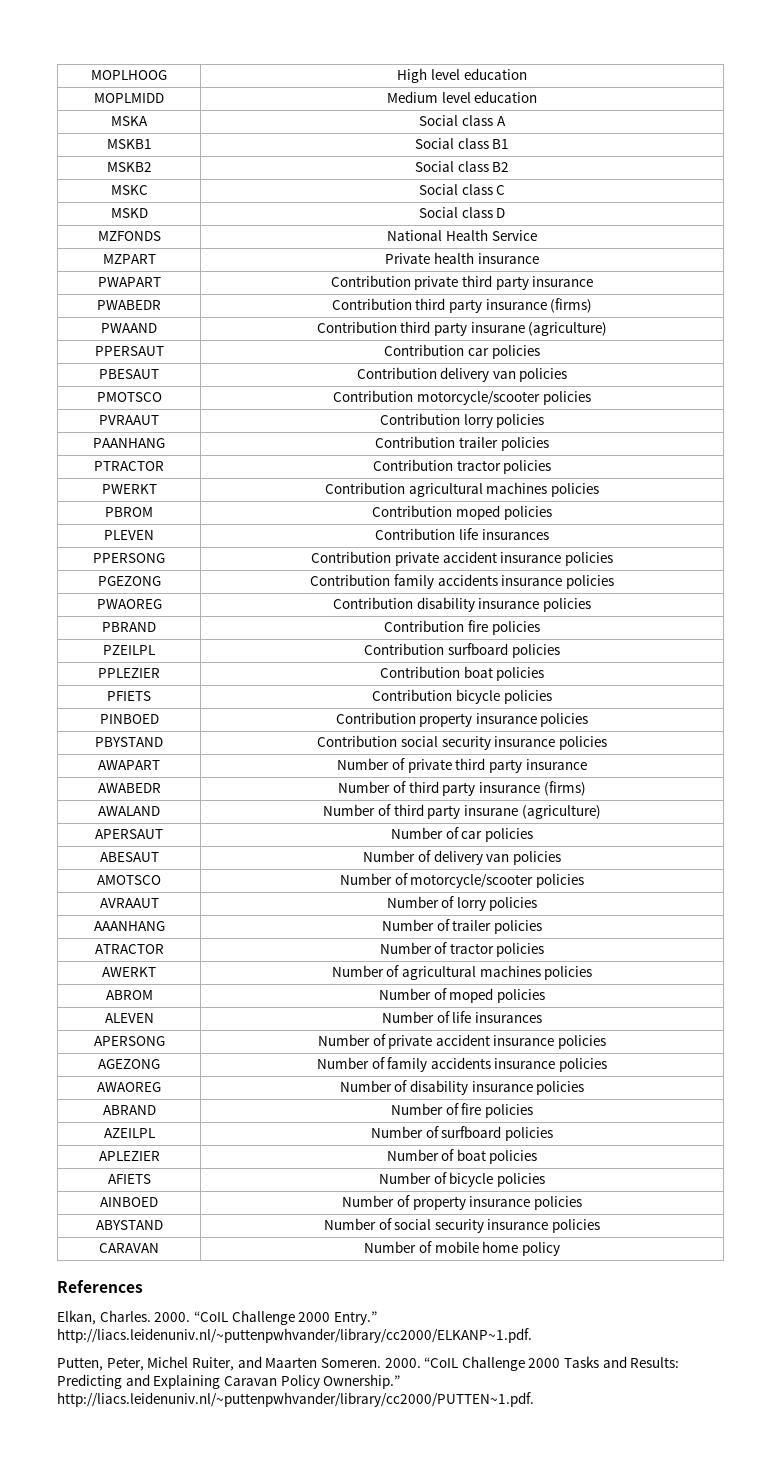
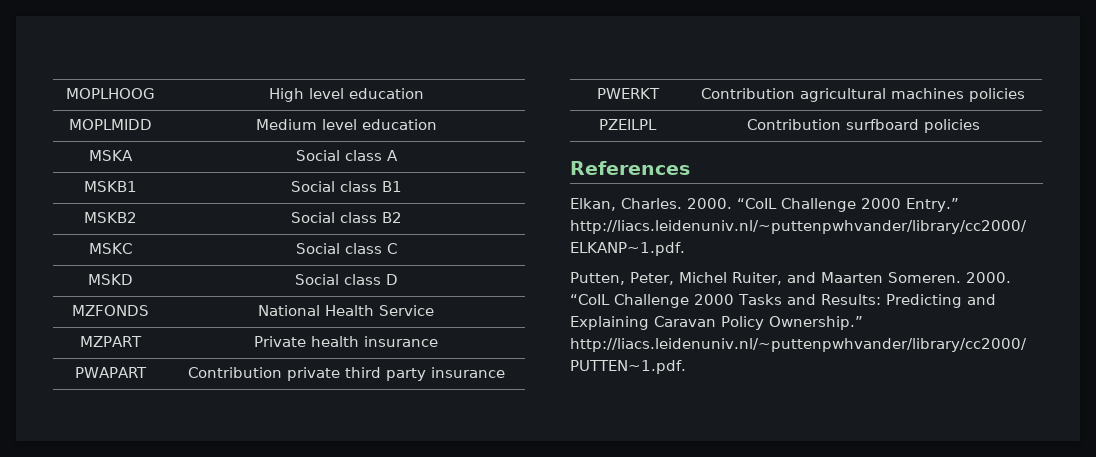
[97,300,161,310] [331,298,593,313] [101,323,157,333] [316,321,608,336] [94,346,164,356] [384,344,540,359] [99,369,159,379] [356,367,568,382] [96,392,162,402] [333,390,591,405] [99,415,159,425] [379,413,545,428] [93,438,165,448] [375,436,549,451] [94,461,164,471] [372,459,552,474] // PWABEDR | Contribution third party insurance (firms) // PWAAND | Contribution third party insurane (agriculture) // PPERSAUT | Contribution car policies // PBESAUT | Contribution delivery van policies // PMOTSCO | Contribution motorcycle/scooter policies // PVRAAUT | Contribution lorry policies // PAANHANG | Contribution trailer policies // PTRACTOR | Contribution tractor policies -> (505, 372) none
[105,507,153,517] [372,505,552,520] [104,530,154,540] [375,528,549,540] [93,553,165,563] [311,551,613,566] [97,576,161,586] [310,574,614,589] [96,599,162,609] [333,597,591,612] [102,622,156,632] [384,620,540,635] [103,645,155,655] [364,643,560,658] [98,668,160,678] [379,666,545,681] [107,691,151,701] [372,689,552,704] [99,714,159,724] [335,712,589,727] [95,737,163,747] [317,735,607,750] [98,760,160,770] [337,758,587,773] [97,783,161,793] [338,781,586,796] [98,806,160,816] [323,804,601,819] [95,829,163,839] [391,827,533,842] [99,852,159,862] [363,850,561,865] [97,875,161,885] [340,873,584,888] [99,898,159,908] [386,896,538,911] [93,921,165,931] [382,919,542,934] [94,944,164,954] [379,942,545,957] [102,967,156,977] [331,965,593,980] [105,990,153,1000] [379,988,545,1003] [104,1013,154,1023] [382,1011,542,1023] [93,1036,165,1046] [317,1034,607,1049] [98,1059,160,1069] [316,1057,608,1072] [97,1082,161,1092] [339,1080,585,1095] [102,1105,156,1115] [391,1103,533,1118] [103,1128,155,1138] [371,1126,553,1141] [98,1151,160,1161] [386,1149,538,1164] [107,1174,151,1184] [379,1172,545,1187] [100,1197,158,1207] [342,1195,582,1210] [95,1220,163,1230] [323,1218,601,1233] [99,1243,159,1253] [364,1241,560,1256] PBROM | Contribution moped policies // PLEVEN | Contribution life insurances // PPERSONG | Contribution private accident insurance policies // PGEZONG | Contribution family accidents insurance policies // PWAOREG | Contribution disability insurance policies // PBRAND | Contribution fire policies // PZEILPL | Contribution surfboard policies // PPLEZIER | Contribution boat policies // PFIETS | Contribution bicycle policies // PINBOED | Contribution property insurance policies // PBYSTAND | Contribution social security insurance policies // AWAPART | Number of private third party insurance // AWABEDR | Number of third party insurance (firms) // AWALAND | Number of third party insurane (agriculture) // APERSAUT | Number of car policies // ABESAUT | Number of delivery van policies // AMOTSCO | Number of motorcycle/scooter policies // AVRAAUT | Number of lorry policies // AAANHANG | Number of trailer policies // ATRACTOR | Number of tractor policies // AWERKT | Number of agricultural machines policies // ABROM | Number of moped policies // ALEVEN | Number of life insurances // APERSONG | Number of private accident insurance policies // AGEZONG | Number of family accidents insurance policies // AWAOREG | Number of disability insurance policies // ABRAND | Number of fire policies // AZEILPL | Number of surfboard policies // APLEZIER | Number of boat policies // AFIETS | Number of bicycle policies // AINBOED | Number of property insurance policies // ABYSTAND | Number of social security insurance policies // CARAVAN | Number of mobile home policy -> [599,119,657,130] [746,119,980,133] PZEILPL | Contribution surfboard policies

